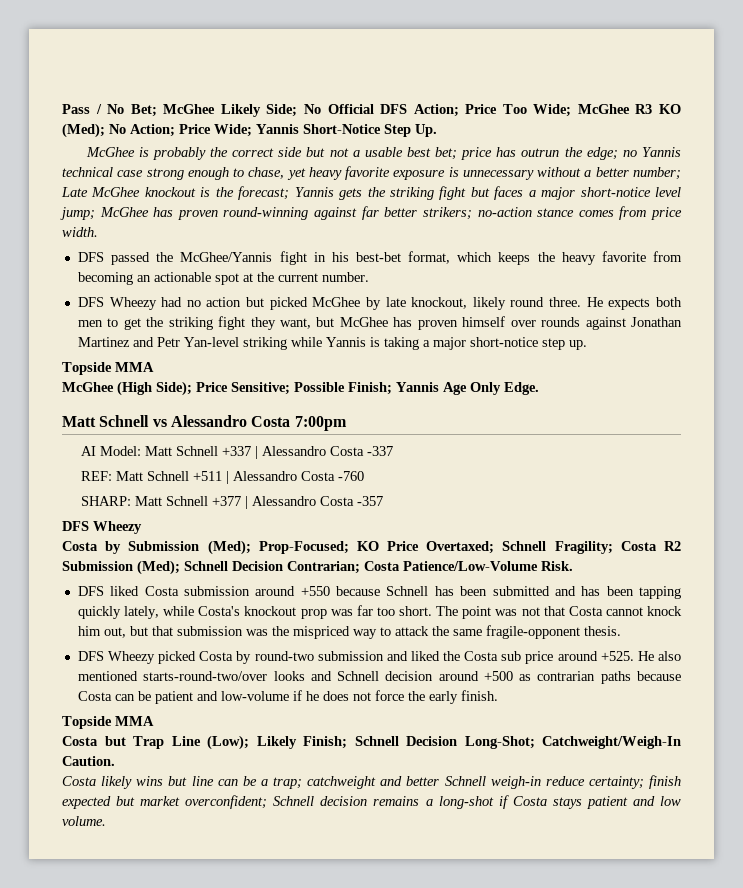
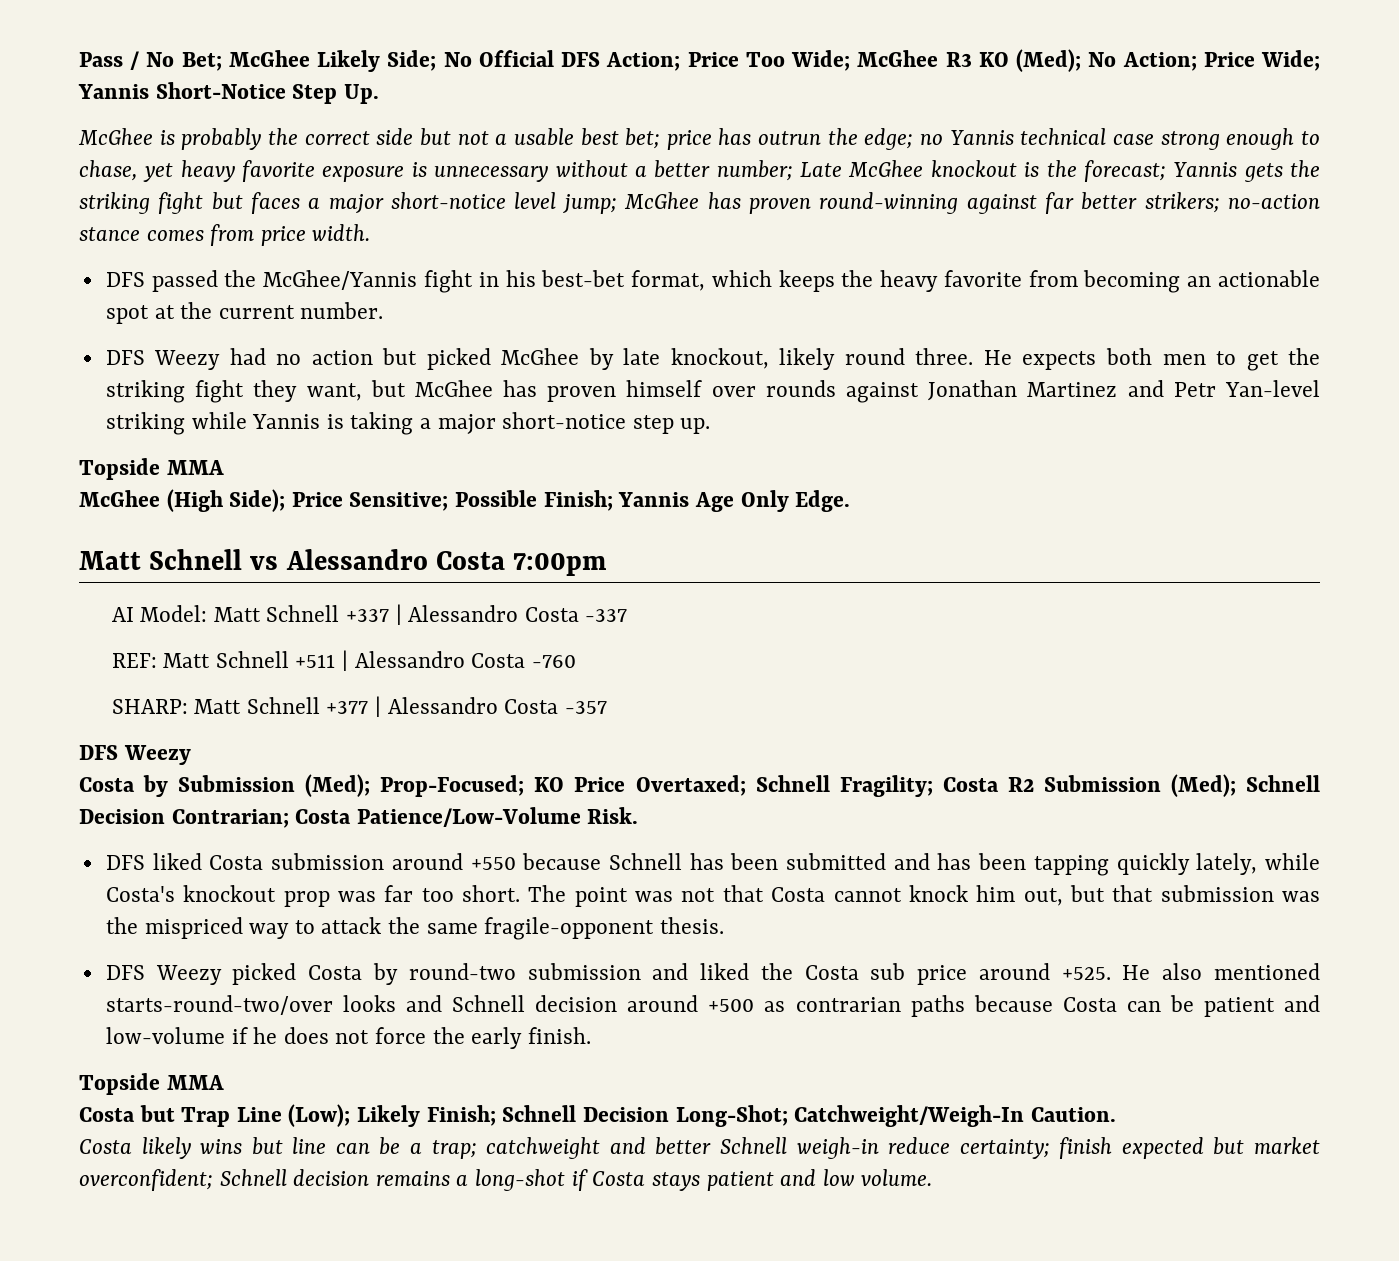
[109,297,157,310] Wheezy -> [154,350,221,370] Weezy
[93,521,142,534] Wheezy -> [123,745,191,765] Weezy
[108,651,156,664] Wheezy -> [155,965,222,985] Weezy

